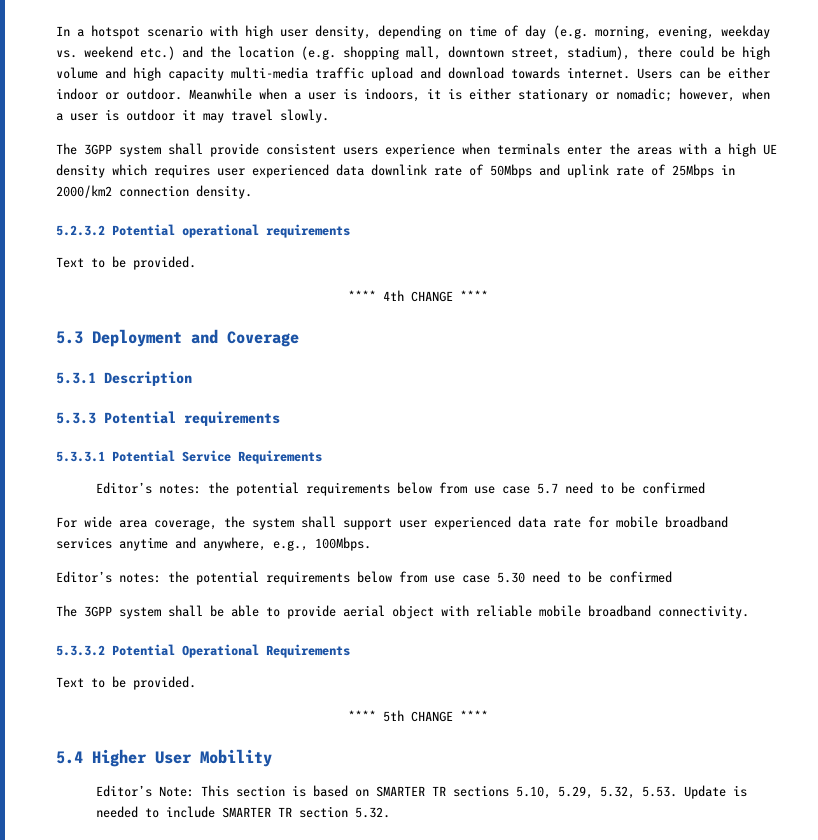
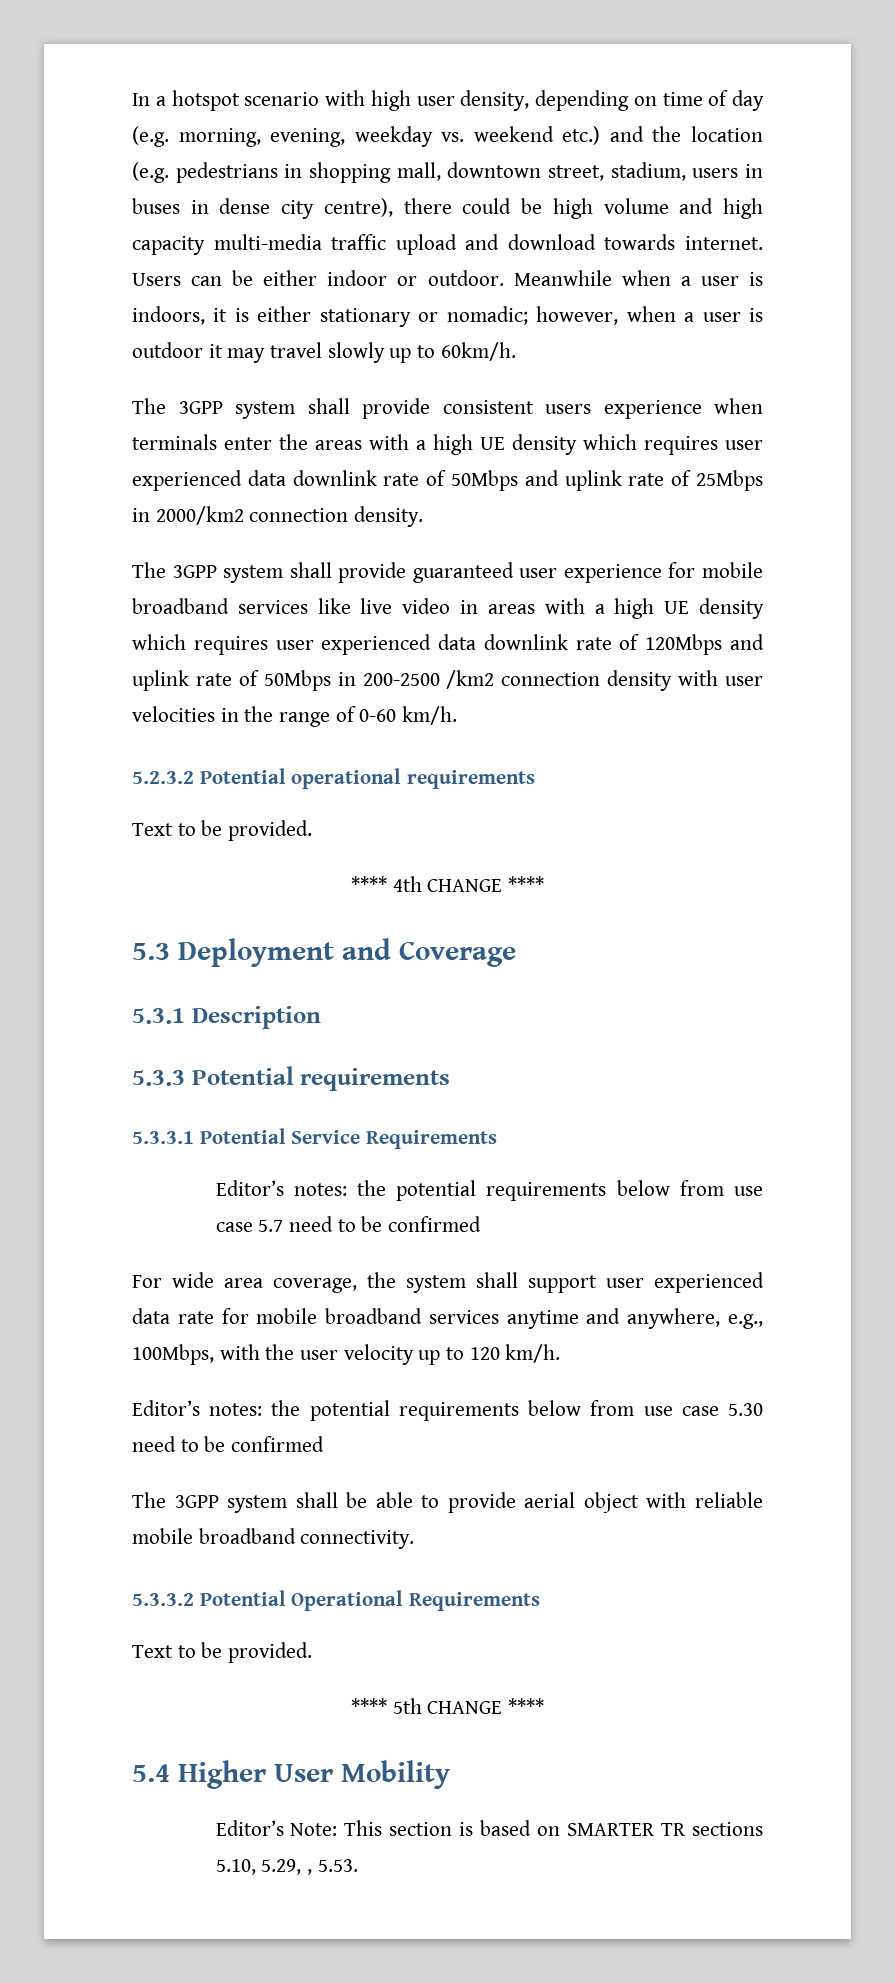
(336, 53) none -> [175,162,303,183] pedestrians in
[567,46,630,60] stadium), -> [610,162,763,181] [132,198,393,219] stadium, users in buses in dense city centre),
[280,109,329,123] slowly. -> [327,342,516,363] slowly up to 60km/h.
(252, 192) none -> [132,562,763,583] [132,598,764,619] [132,634,764,655] [132,670,763,691] [132,706,458,727] // The 3GPP system shall provide guaranteed user experience for mobile broadband services like live video in areas with a high UE density which requires user experienced data downlink rate of 120Mbps and uplink rate of 50Mbps in 200-2500 /km2 connection density with user velocities in the range of 0-60 km/h.
[315,537,371,551] 100Mbps. -> [132,1344,561,1365] 100Mbps, with the user velocity up to 120 km/h.
[599,785,747,799] [95,806,390,818] 5.32, 5.53. Update is needed to include SMARTER TR section 5.32. -> [306,1859,358,1875] , 5.53.

